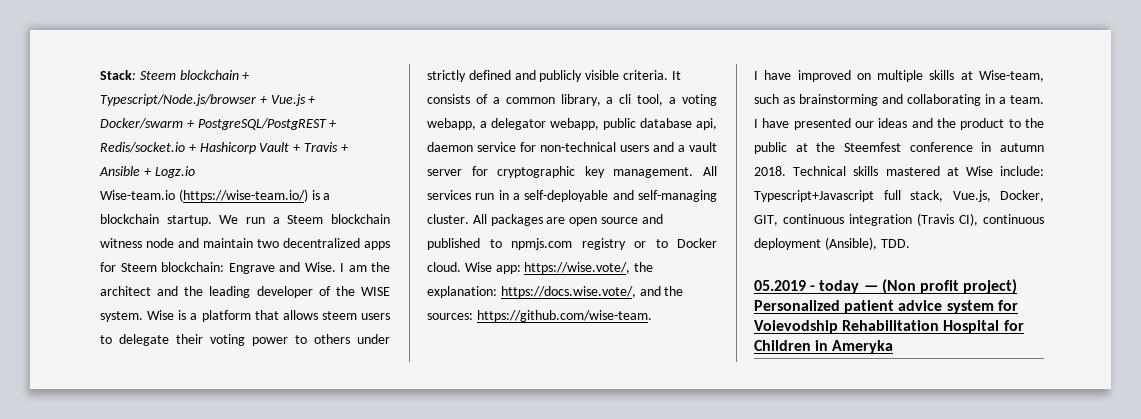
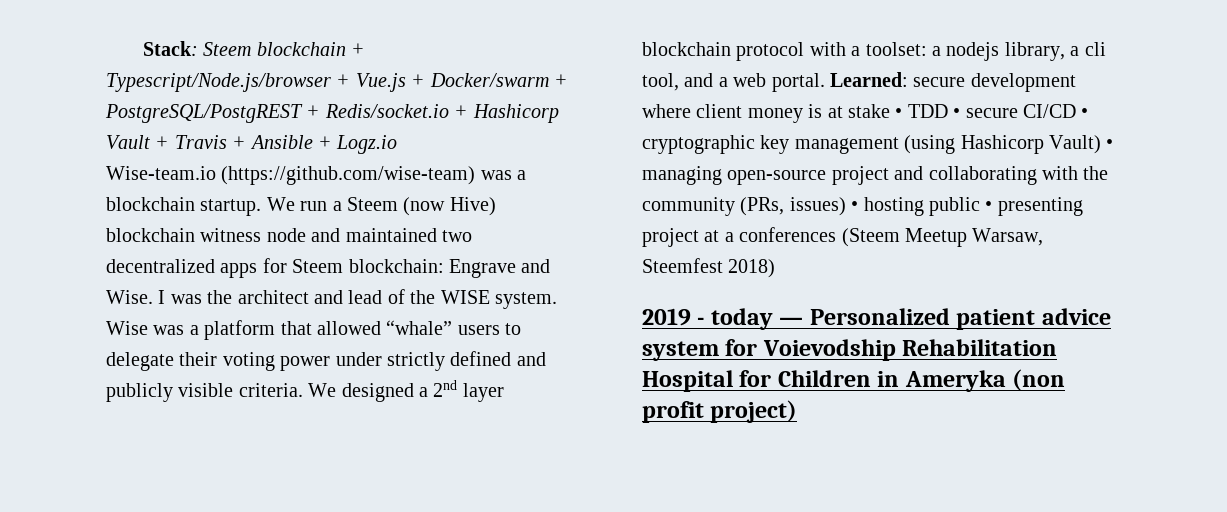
[178,189,320,202] (https://wise-team.io/) is -> [221,166,512,185] (https://github.com/wise-team) was
(324, 219) none -> [403,197,496,216] (now Hive)
[203,238,253,248] maintain -> [345,228,437,242] maintained
[348,265,367,272] am -> [170,294,202,304] was
[184,286,313,298] the leading developer -> [348,290,383,304] lead
[178,310,187,320] is -> [153,325,185,335] was
[282,310,357,320] allows steem -> [317,320,453,335] allowed “whale”
[295,334,350,344] to others -> (331, 363) none
[671,71,681,80] [427,94,717,106] [427,118,717,130] [427,142,717,152] [427,166,717,178] [427,190,717,202] [427,214,663,226] [427,238,717,250] [427,262,654,274] [427,286,684,298] [427,310,652,322] [754,70,1044,82] [754,94,1044,106] [754,118,1044,130] [754,142,1044,154] [754,166,1044,176] [754,190,1044,202] [754,213,1044,226] [754,237,910,250] [754,279,1018,294] It consists of a common library, a cli tool, a voting webapp, a delegator webapp, public database api, daemon service for non-technical users and a vault server for cryptographic key management. All services run in a self-deployable and self-managing cluster. All packages are open source and published to npmjs.com registry or to Docker cloud. Wise app: https://wise.vote/, the explanation: https://docs.wise.vote/, and the sources: https://github.com/wise-team. // I have improved on multiple skills at Wise-team, such as brainstorming and collaborating in a team. I have presented our ideas and the product to the public at the Steemfest conference in autumn 2018. Technical skills mastered at Wise include: Typescript+Javascript full stack, Vue.js, Docker, GIT, continuous integration (Travis CI), continuous deployment (Ansible), TDD. // 05.2019 - today — (Non profit project) -> [308,380,504,402] [642,42,1106,61] [642,72,1076,92] [642,104,1089,123] [642,135,1114,154] [642,166,1109,185] [642,197,1083,216] [642,227,1044,247] [642,258,776,278] [642,308,804,330] We designed a 2nd layer blockchain protocol with a toolset: a nodejs library, a cli tool, and a web portal. Learned: secure development where client money is at stake • TDD • secure CI/CD • cryptographic key management (using Hashicorp Vault) • managing open-source project and collaborating with the community (PRs, issues) • hosting public • presenting project at a conferences (Steem Meetup Warsaw, Steemfest 2018) // 2019 - today —
(894, 347) none -> [1012,369,1066,391] [642,400,798,423] (non profit project)

